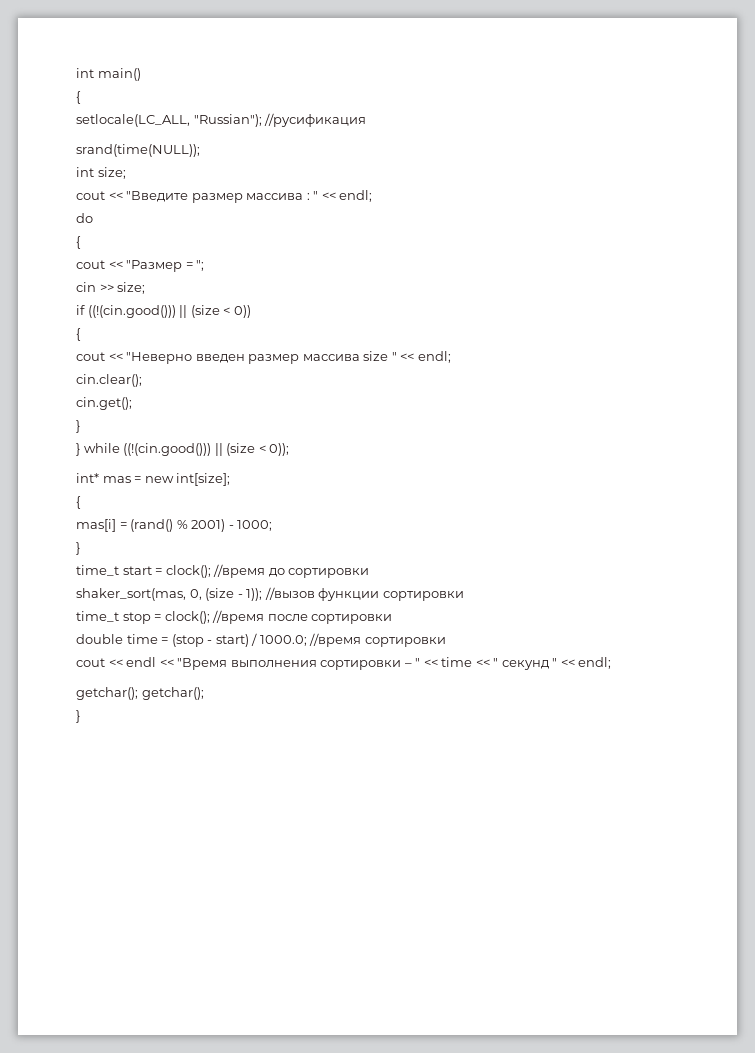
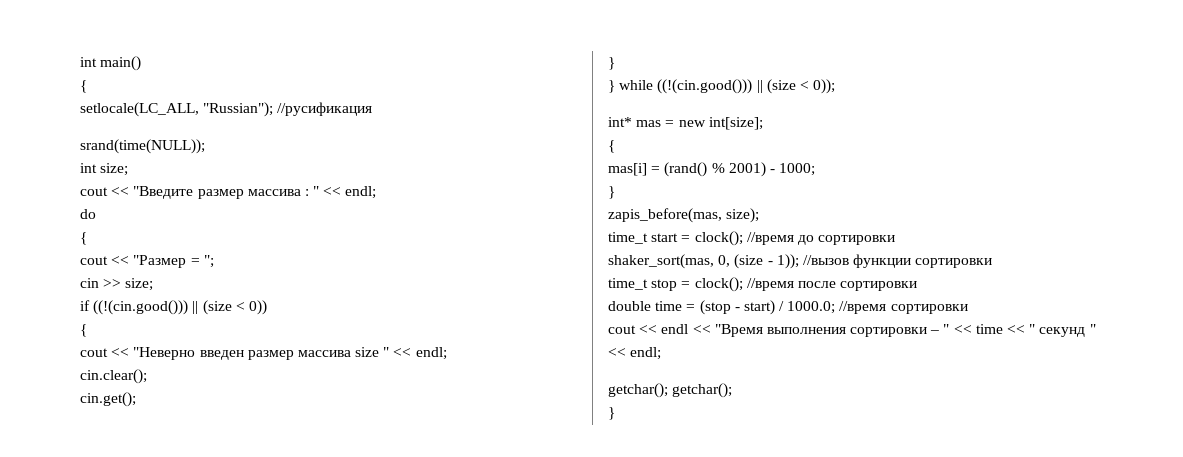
(80, 548) none -> [608,208,760,223] // zapis_before(mas, size);

